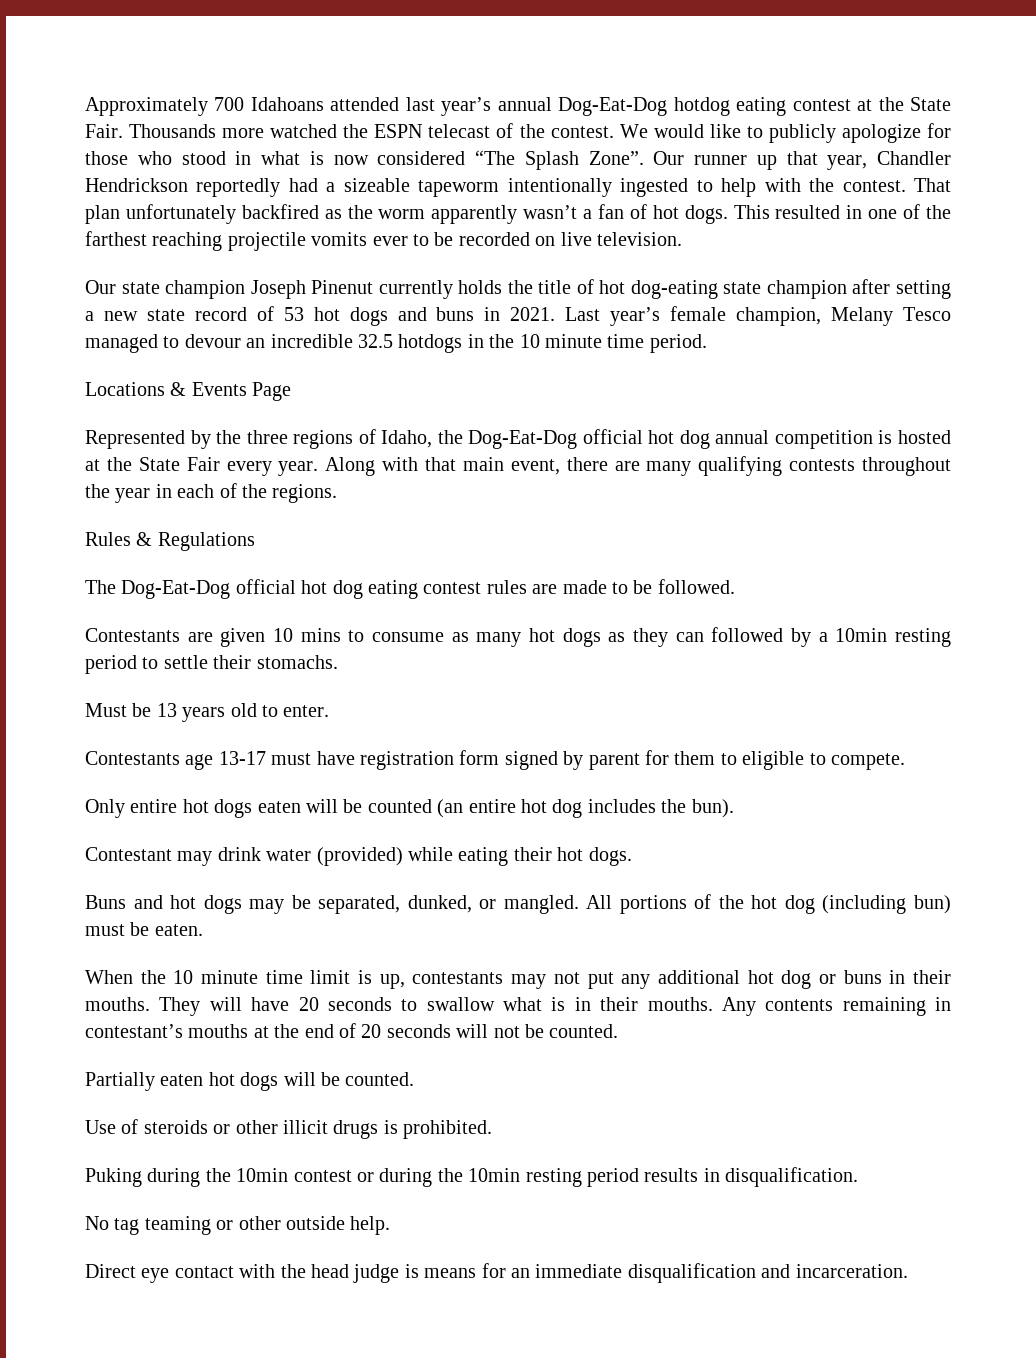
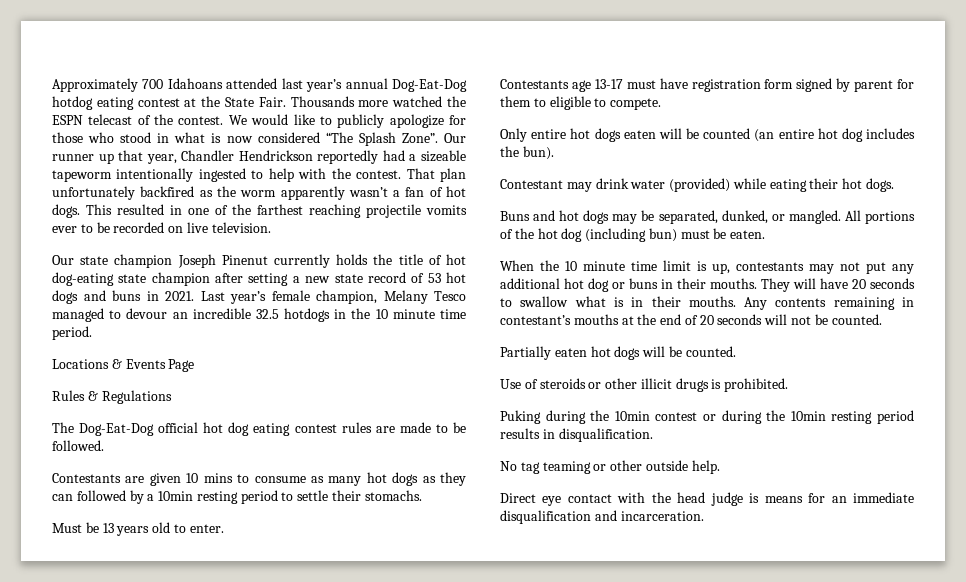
[85,429,951,449] [85,456,951,476] [85,483,338,503] // Represented by the three regions of Idaho, the Dog-Eat-Dog official hot dog annual competition is hosted at the State Fair every year. Along with that main event, there are many qualifying contests throughout the year in each of the regions. -> (195, 365) none

